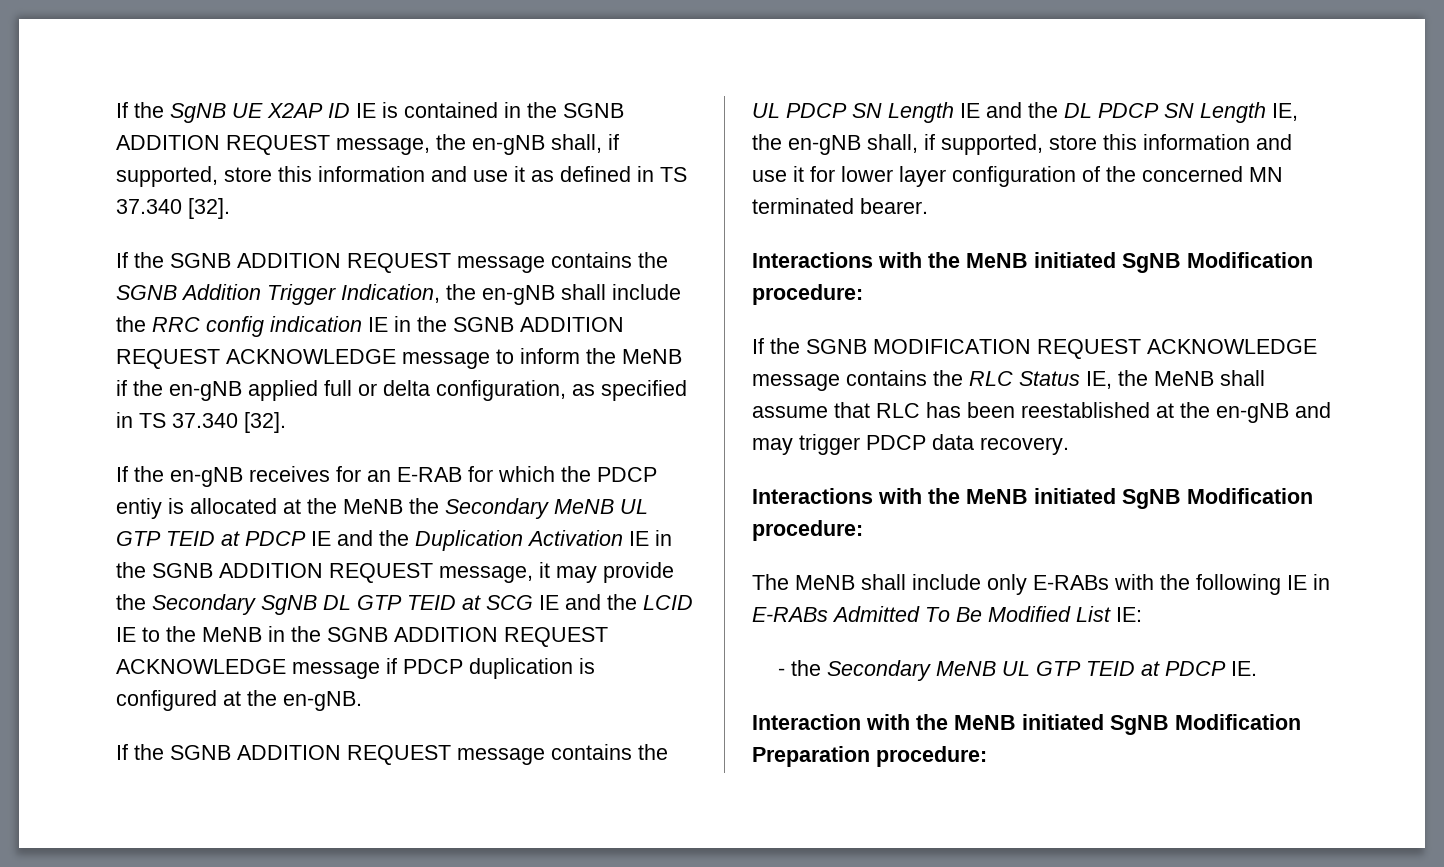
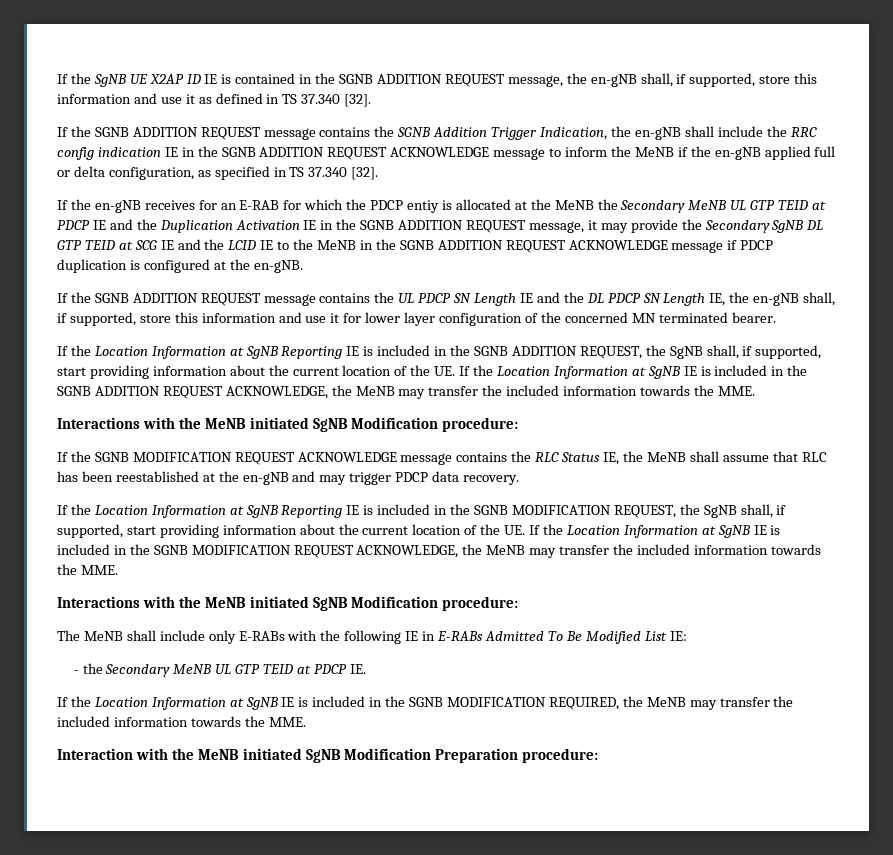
(928, 206) none -> [57,345,822,359] [57,365,808,379] [57,385,755,399] // If the Location Information at SgNB Reporting IE is included in the SGNB ADDITION REQUEST, the SgNB shall, if supported, start providing information about the current location of the UE. If the Location Information at SgNB IE is included in the SGNB ADDITION REQUEST ACKNOWLEDGE, the MeNB may transfer the included information towards the MME.
(1069, 446) none -> [57,504,787,518] [57,524,781,538] [57,544,821,558] [57,564,118,575] // If the Location Information at SgNB Reporting IE is included in the SGNB MODIFICATION REQUEST, the SgNB shall, if supported, start providing information about the current location of the UE. If the Location Information at SgNB IE is included in the SGNB MODIFICATION REQUEST ACKNOWLEDGE, the MeNB may transfer the included information towards the MME.
(1257, 668) none -> [57,696,794,710] [57,716,306,727] // If the Location Information at SgNB IE is included in the SGNB MODIFICATION REQUIRED, the MeNB may transfer the included information towards the MME.

